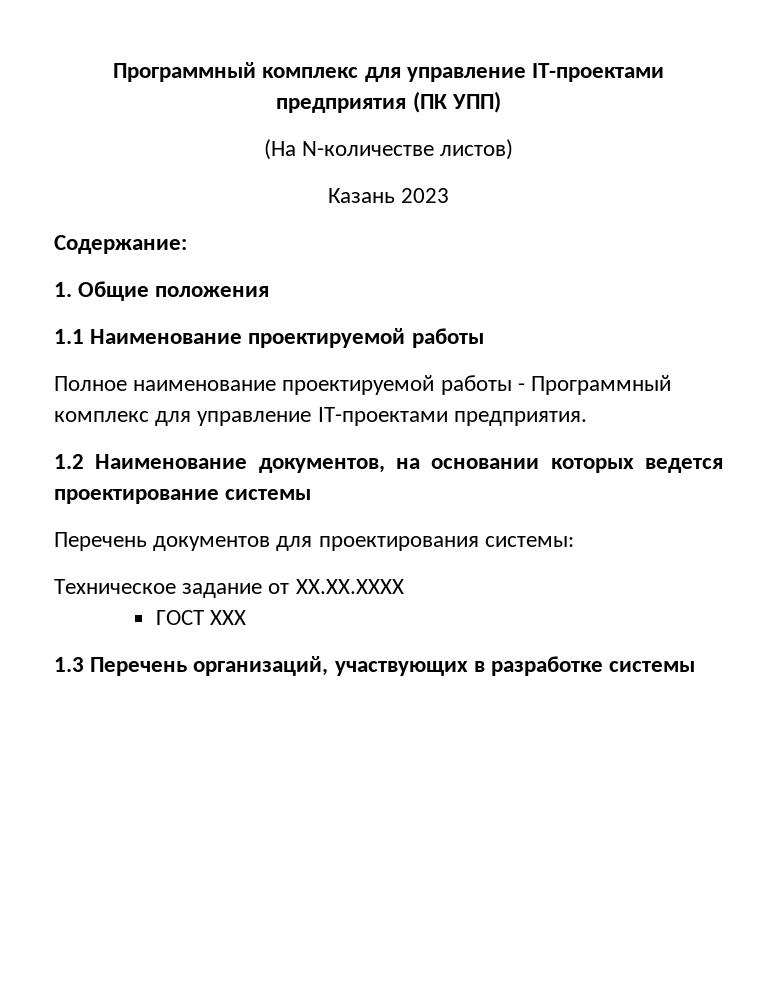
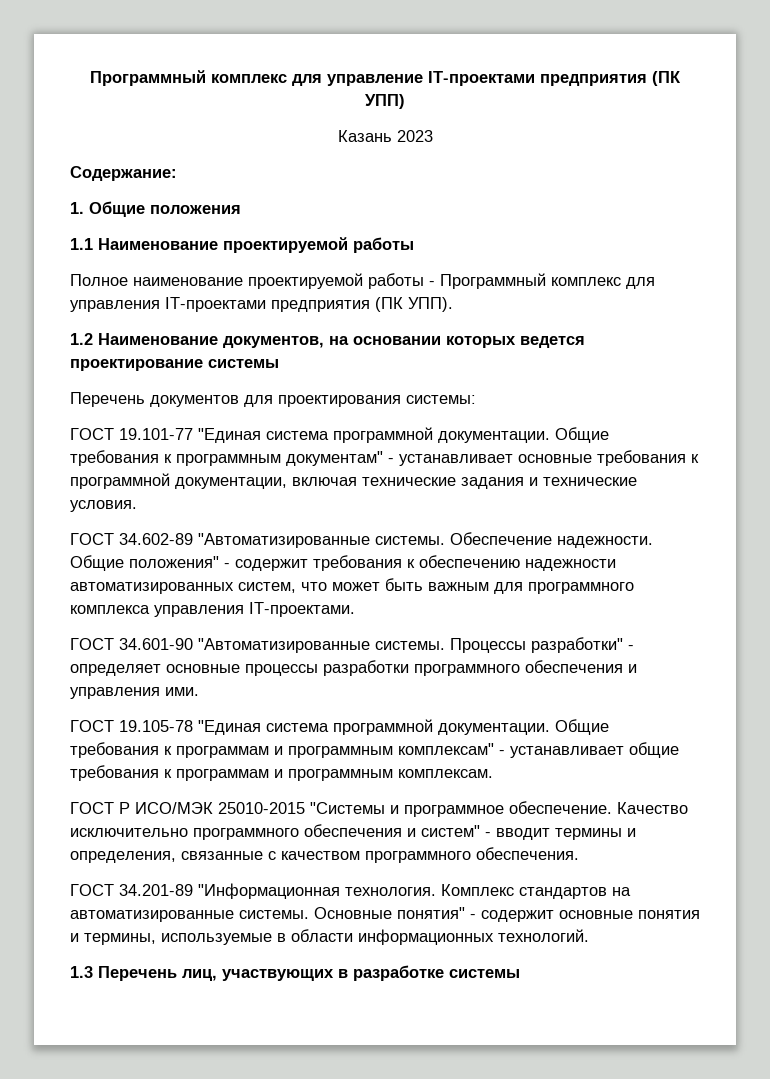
[263,139,514,160] // (На N-количестве листов) -> (405, 101) none
[197,407,587,426] управление IT-проектами предприятия. -> [70,297,453,312] управления IT-проектами предприятия (ПК УПП).
[54,579,404,598] [155,610,247,625] Техническое задание от ХХ.ХХ.ХХХХ // ГОСТ ХХХ -> [70,427,609,443] [70,450,699,466] [70,473,637,489] [70,500,137,512] [70,532,653,548] [70,555,616,571] [70,578,634,594] [70,602,355,617] [70,637,634,653] [70,660,637,676] [70,687,199,699] [70,719,609,735] [70,742,679,758] [70,765,493,781] [70,801,688,817] [70,824,636,840] [70,847,579,863] [70,883,631,899] [70,907,700,922] [70,929,589,945] ГОСТ 19.101-77 "Единая система программной документации. Общие требования к программным документам" - устанавливает основные требования к программной документации, включая технические задания и технические условия. // ГОСТ 34.602-89 "Автоматизированные системы. Обеспечение надежности. Общие положения" - содержит требования к обеспечению надежности автоматизированных систем, что может быть важным для программного комплекса управления IT-проектами. // ГОСТ 34.601-90 "Автоматизированные системы. Процессы разработки" - определяет основные процессы разработки программного обеспечения и управления ими. // ГОСТ 19.105-78 "Единая система программной документации. Общие требования к программам и программным комплексам" - устанавливает общие требования к программам и программным комплексам. // ГОСТ Р ИСО/МЭК 25010-2015 "Системы и программное обеспечение. Качество исключительно программного обеспечения и систем" - вводит термины и определения, связанные с качеством программного обеспечения. // ГОСТ 34.201-89 "Информационная технология. Комплекс стандартов на автоматизированные системы. Основные понятия" - содержит основные понятия и термины, используемые в области информационных технологий.
[193,656,329,676] организаций, -> [182,969,217,981] лиц,

